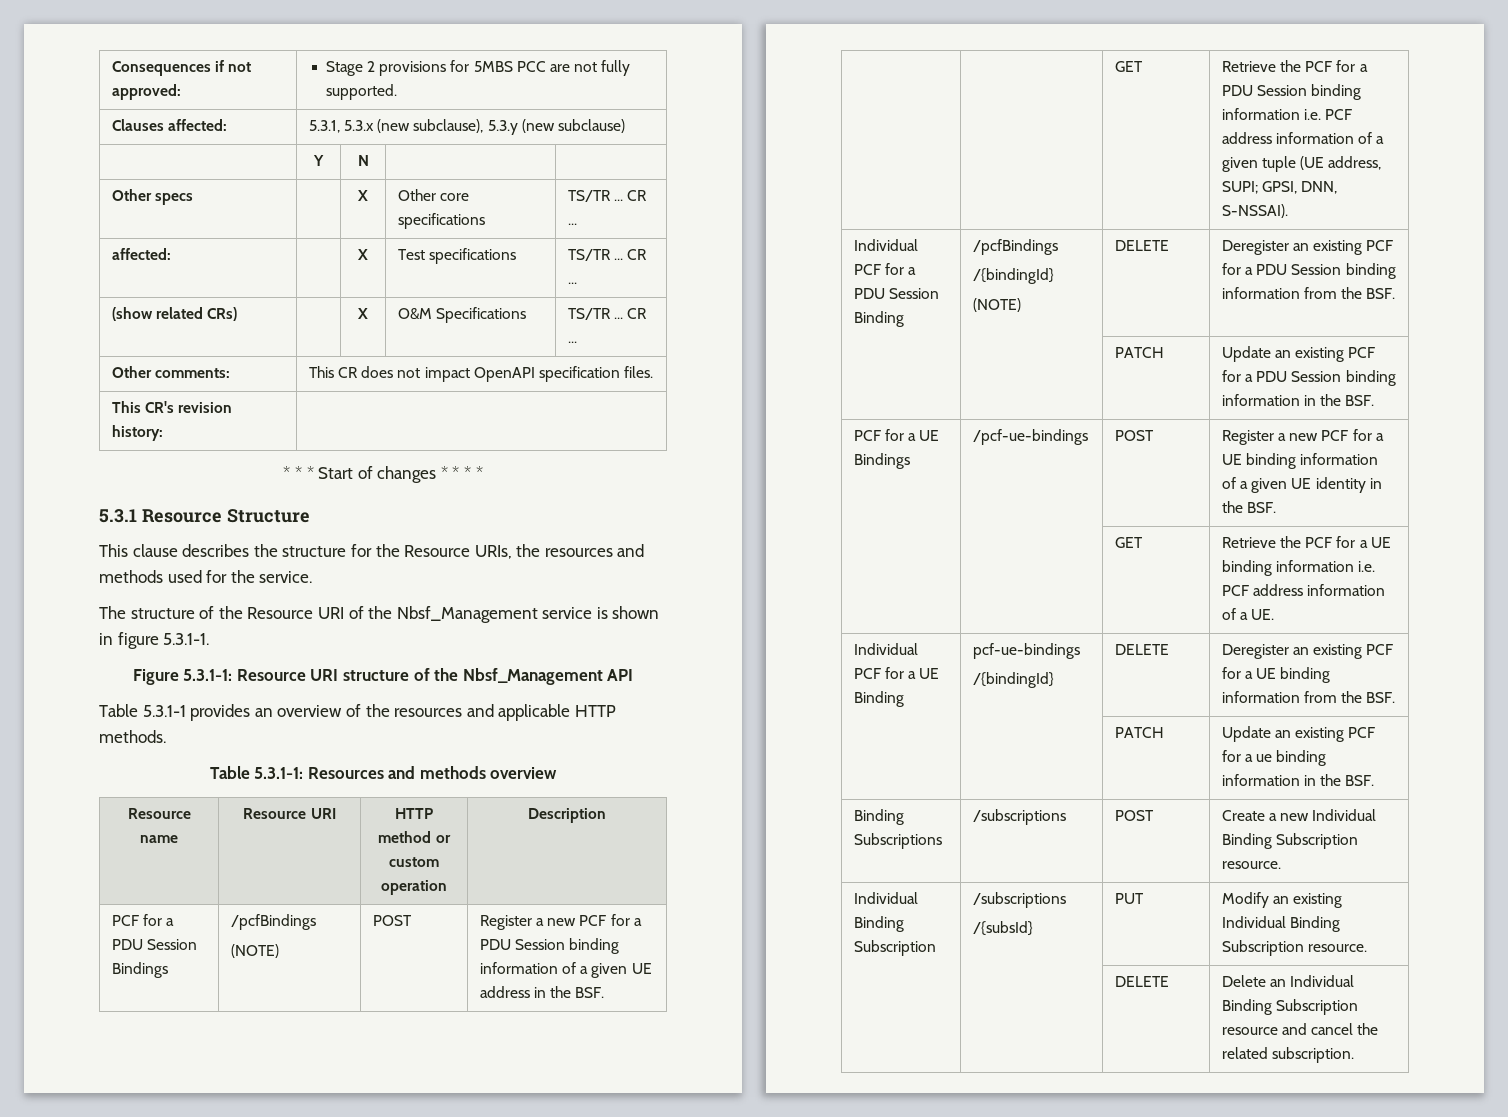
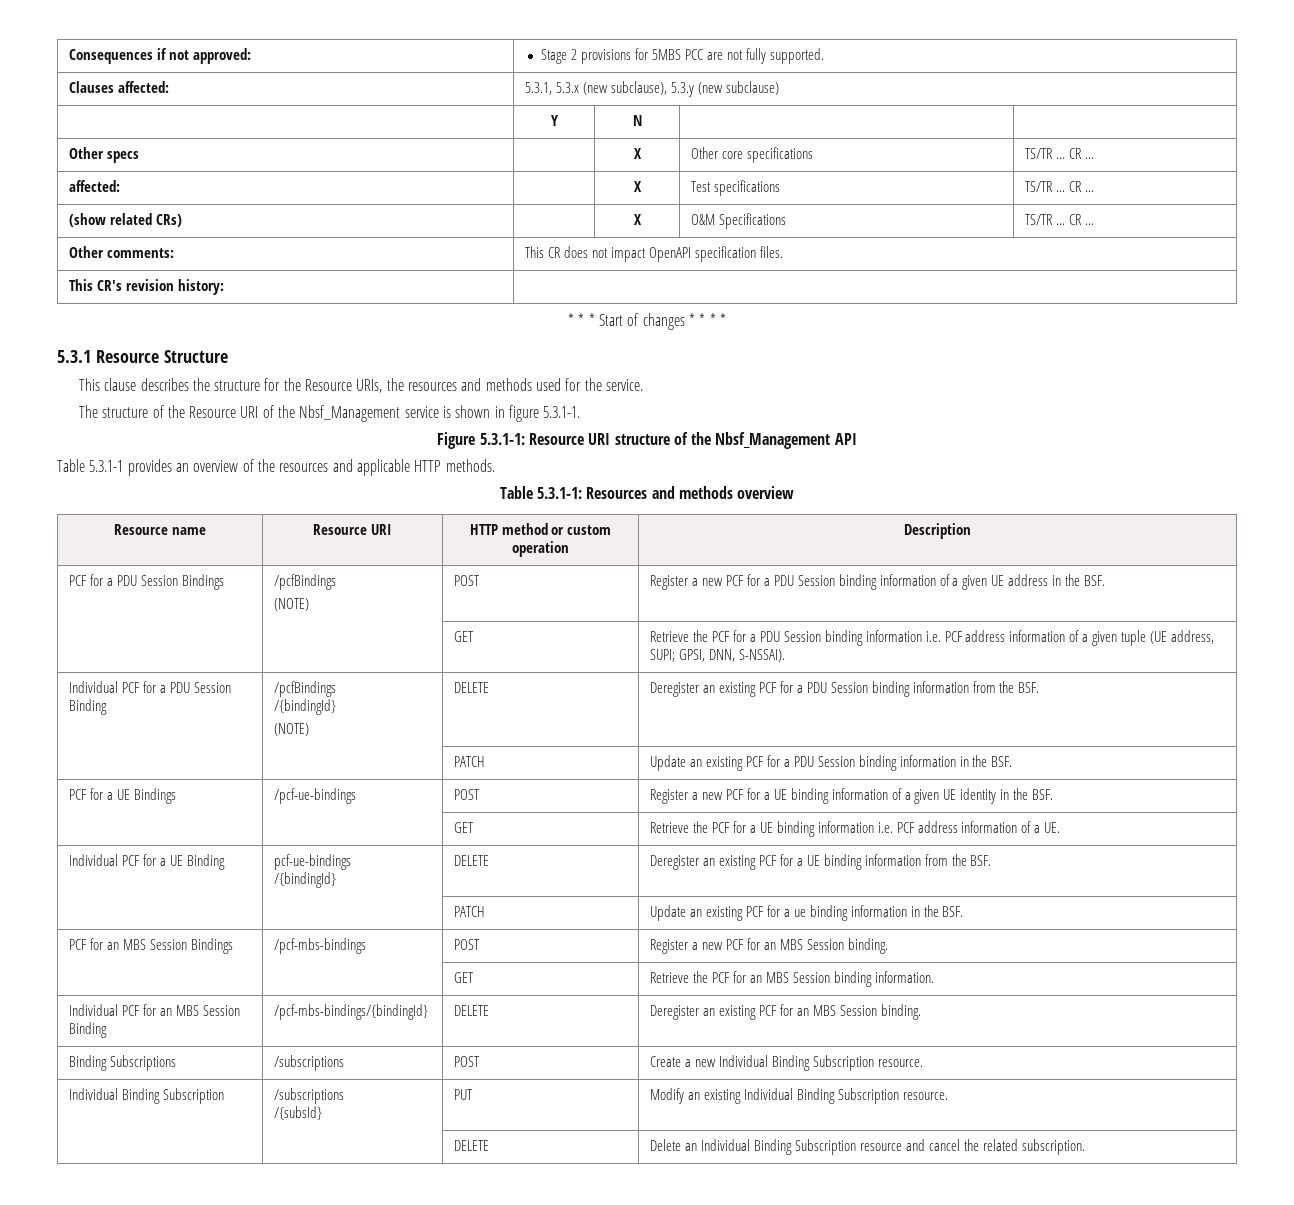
(1375, 780) none -> [69,938,233,954] [274,938,367,954] [454,939,481,950] [650,938,888,954] [454,972,475,983] [650,971,934,987] [69,1004,240,1016] [69,1022,108,1038] [274,1004,429,1020] [454,1005,490,1016] [650,1004,921,1020] // PCF for an MBS Session Bindings | /pcf-mbs-bindings | POST | Register a new PCF for an MBS Session binding. // | | GET | Retrieve the PCF for an MBS Session binding information. // Individual PCF for an MBS Session Binding | /pcf-mbs-bindings/{bindingId} | DELETE | Deregister an existing PCF for an MBS Session binding.

